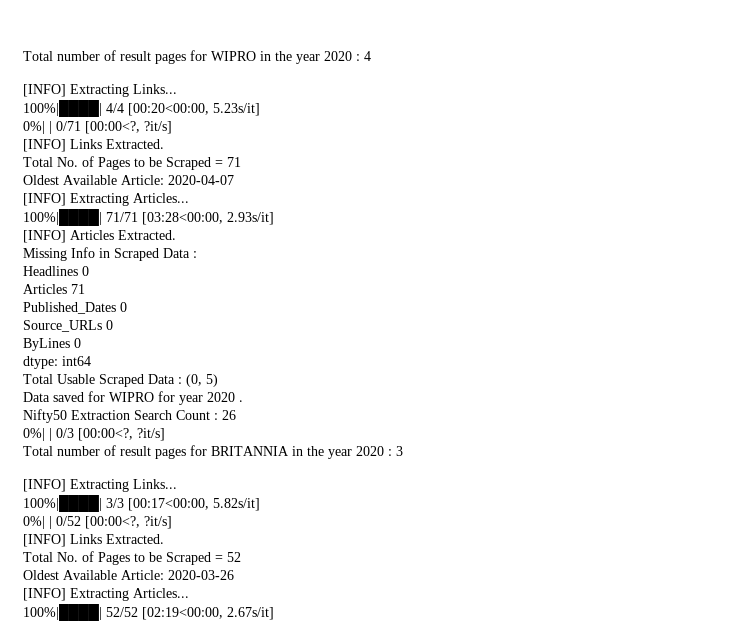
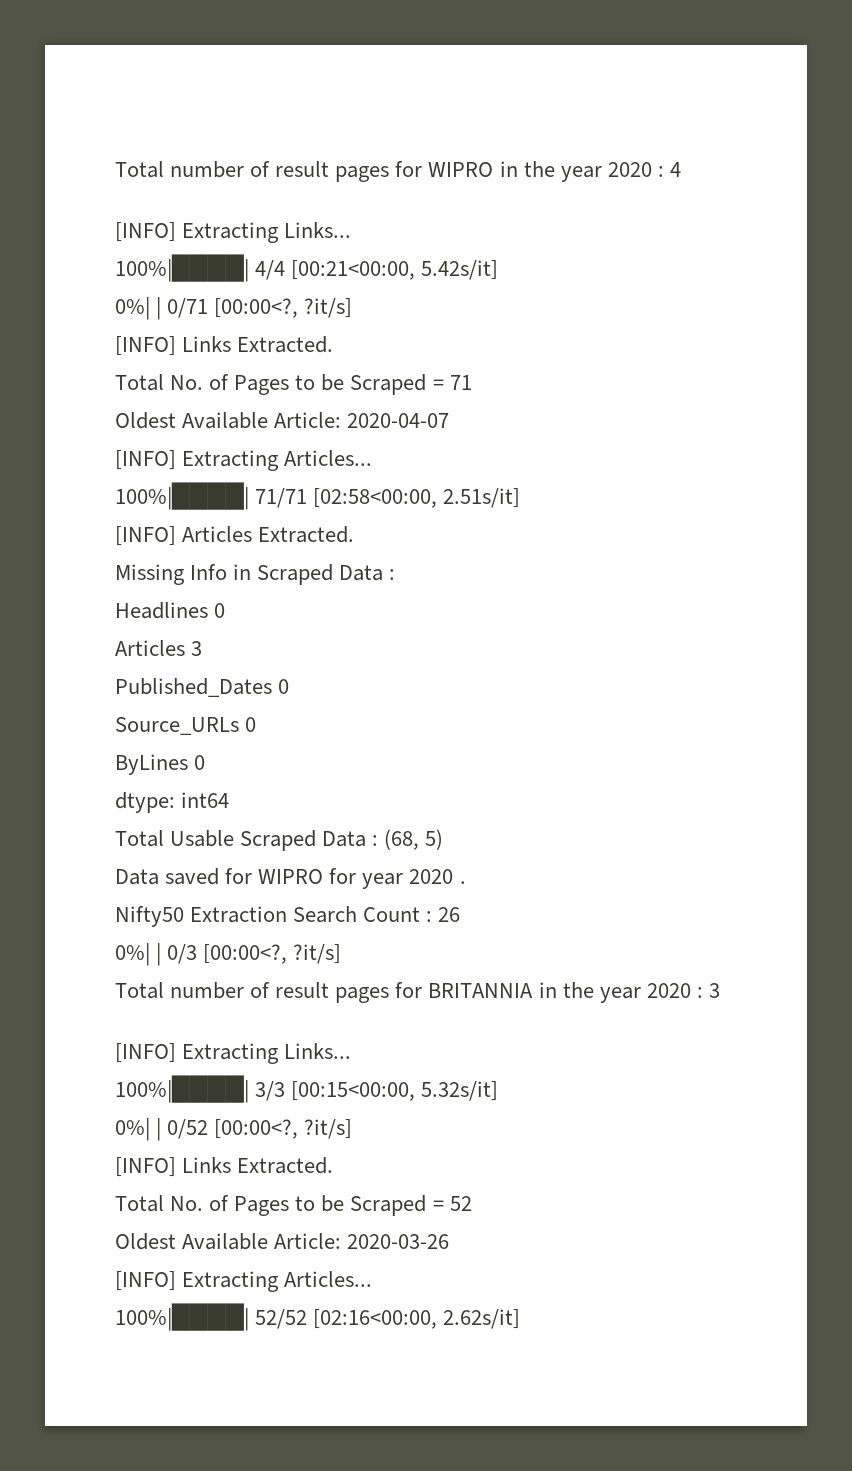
[128,103,260,116] [00:20<00:00, 5.23s/it] -> [291,260,499,280] [00:21<00:00, 5.42s/it]
[142,212,274,225] [03:28<00:00, 2.93s/it] -> [313,488,521,508] [02:58<00:00, 2.51s/it]
[71,284,85,294] 71 -> [191,641,203,656] 3
[186,374,202,387] (0, -> [384,829,420,850] (68,
[128,498,260,511] [00:17<00:00, 5.82s/it] -> [291,1081,499,1101] [00:15<00:00, 5.32s/it]
[142,607,274,620] [02:19<00:00, 2.67s/it] -> [313,1309,521,1329] [02:16<00:00, 2.62s/it]

